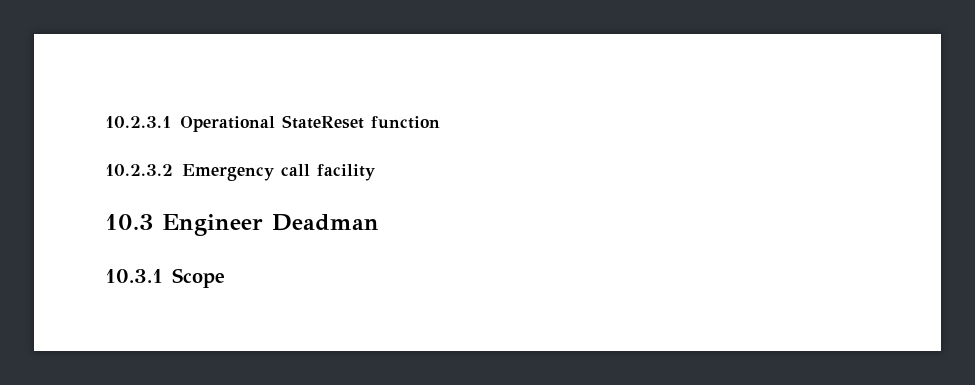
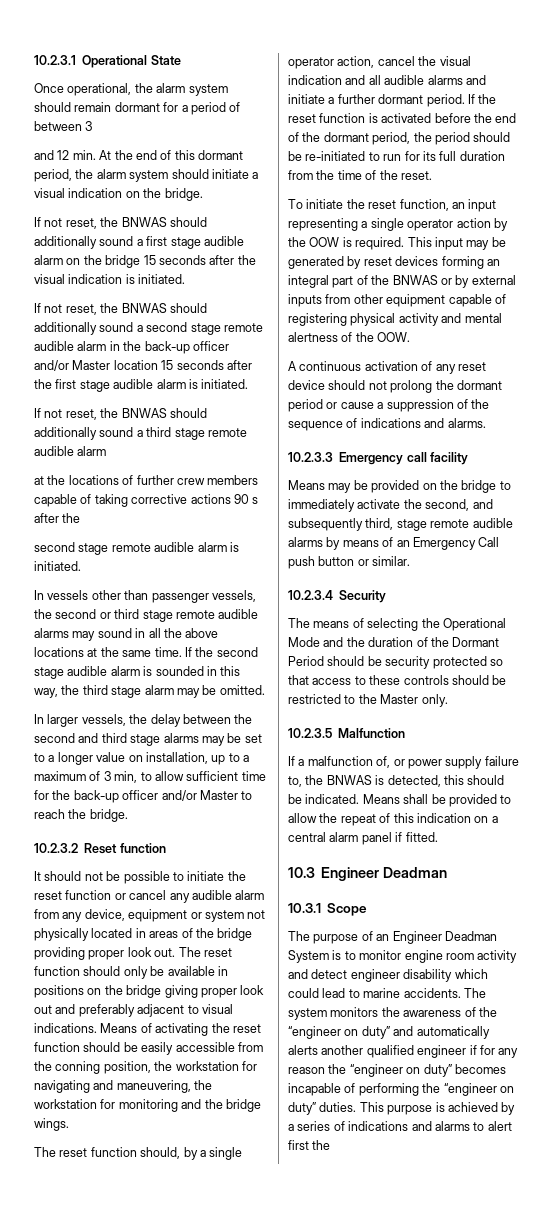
[281,115,440,129] [105,164,375,181] StateReset function // 10.2.3.2 Emergency call facility -> [150,55,181,65] [34,83,228,96] [34,102,241,115] [34,121,93,131] [34,150,243,160] [34,169,259,182] [34,188,203,201] [34,217,207,229] [34,236,244,249] [34,255,256,268] [34,274,186,284] [34,303,207,315] [34,322,263,335] [34,341,229,354] [34,360,252,371] [34,379,249,392] [34,408,207,420] [34,427,247,440] [34,446,107,456] [34,475,259,485] [34,494,259,507] [34,513,81,523] [34,542,239,555] [34,561,81,571] [34,590,256,603] [34,609,259,622] [34,628,219,641] [34,647,258,657] [34,666,241,679] [34,685,265,698] [34,714,253,727] [34,733,262,746] [34,752,249,765] [34,771,266,783] [34,790,253,803] [34,809,128,822] [34,843,166,854] [34,871,246,884] [34,890,265,903] [34,909,266,922] [34,928,253,941] [34,947,232,960] [34,966,228,979] [34,985,265,998] [34,1004,233,1017] [34,1023,261,1036] [34,1042,263,1055] [34,1061,257,1074] [34,1080,213,1093] [34,1099,261,1112] [34,1118,69,1131] [34,1147,243,1160] [288,56,471,69] [288,75,486,85] [288,94,497,107] [288,113,517,123] [288,132,511,145] [288,151,505,161] [288,170,432,180] [288,199,497,212] [288,218,508,231] [288,237,506,250] [288,256,500,269] [288,275,516,288] [288,294,506,307] [288,313,502,326] [288,332,411,342] [288,361,486,374] [288,380,502,393] [288,399,490,412] [288,418,486,431] [288,452,468,465] [288,480,511,493] [288,499,493,512] [288,518,513,531] [288,537,500,550] [288,556,411,569] [288,590,387,603] [288,618,506,631] [288,637,500,647] [288,656,503,669] [288,675,507,685] [288,694,448,707] [288,728,406,738] [288,756,519,769] [288,775,505,787] [288,794,512,807] [288,813,498,826] [288,832,438,845] State // Once operational, the alarm system should remain dormant for a period of between 3 // and 12 min. At the end of this dormant period, the alarm system should initiate a visual indication on the bridge. // If not reset, the BNWAS should additionally sound a first stage audible alarm on the bridge 15 seconds after the visual indication is initiated. // If not reset, the BNWAS should additionally sound a second stage remote audible alarm in the back-up officer and/or Master location 15 seconds after the first stage audible alarm is initiated. // If not reset, the BNWAS should additionally sound a third stage remote audible alarm // at the locations of further crew members capable of taking corrective actions 90 s after the // second stage remote audible alarm is initiated. // In vessels other than passenger vessels, the second or third stage remote audible alarms may sound in all the above locations at the same time. If the second stage audible alarm is sounded in this way, the third stage alarm may be omitted. // In larger vessels, the delay between the second and third stage alarms may be set to a longer value on installation, up to a maximum of 3 min, to allow sufficient time for the back-up officer and/or Master to reach the bridge. // 10.2.3.2 Reset function // It should not be possible to initiate the reset function or cancel any audible alarm from any device, equipment or system not physically located in areas of the bridge providing proper look out. The reset function should only be available in positions on the bridge giving proper look out and preferably adjacent to visual indications. Means of activating the reset function should be easily accessible from the conning position, the workstation for navigating and maneuvering, the workstation for monitoring and the bridge wings. // The reset function should, by a single operator action, cancel the visual indication and all audible alarms and initiate a further dormant period. If the reset function is activated before the end of the dormant period, the period should be re-initiated to run for its full duration from the time of the reset. // To initiate the reset function, an input representing a single operator action by the OOW is required. This input may be generated by reset devices forming an integral part of the BNWAS or by external inputs from other equipment capable of registering physical activity and mental alertness of the OOW. // A continuous activation of any reset device should not prolong the dormant period or cause a suppression of the sequence of indications and alarms. // 10.2.3.3 Emergency call facility // Means may be provided on the bridge to immediately activate the second, and subsequently third, stage remote audible alarms by means of an Emergency Call push button or similar. // 10.2.3.4 Security // The means of selecting the Operational Mode and the duration of the Dormant Period should be security protected so that access to these controls should be restricted to the Master only. // 10.2.3.5 Malfunction // If a malfunction of, or power supply failure to, the BNWAS is detected, this should be indicated. Means shall be provided to allow the repeat of this indication on a central alarm panel if fitted.
(225, 278) none -> [288,931,497,944] [288,950,518,963] [288,969,488,982] [288,988,486,998] [288,1007,497,1020] [288,1026,490,1039] [288,1045,519,1058] [288,1064,506,1077] [288,1083,514,1096] [288,1102,516,1115] [288,1121,512,1131] [288,1140,331,1150] // The purpose of an Engineer Deadman System is to monitor engine room activity and detect engineer disability which could lead to marine accidents. The system monitors the awareness of the “engineer on duty” and automatically alerts another qualified engineer if for any reason the “engineer on duty” becomes incapable of performing the “engineer on duty” duties. This purpose is achieved by a series of indications and alarms to alert first the

